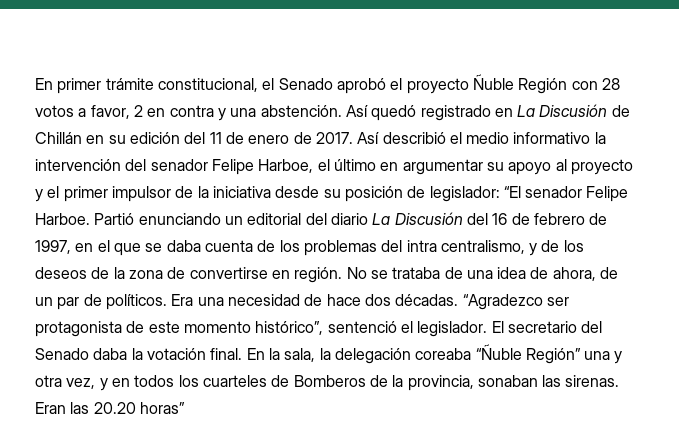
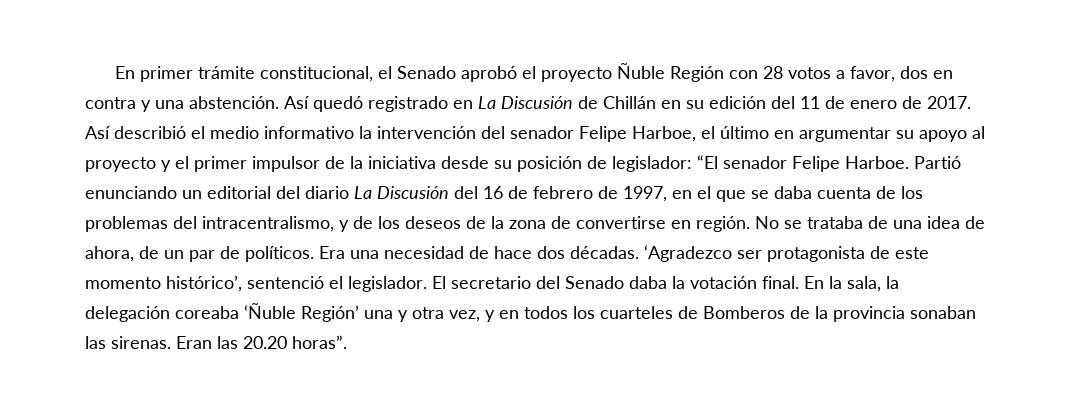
[133,105,143,117] 2 -> [899,66,928,79] dos
[406,240,525,254] intra centralismo, -> [202,216,334,232] intracentralismo,
[462,294,543,310] “Agradezco -> [644,245,732,262] ‘Agradezco
[255,321,324,335] histórico”, -> [166,275,242,292] histórico’,
[475,344,581,364] “Ñuble Región” -> [244,303,359,322] ‘Ñuble Región’
[407,375,474,391] provincia, -> [833,306,905,322] provincia
[139,402,185,414] horas” -> [292,335,347,349] horas”.

